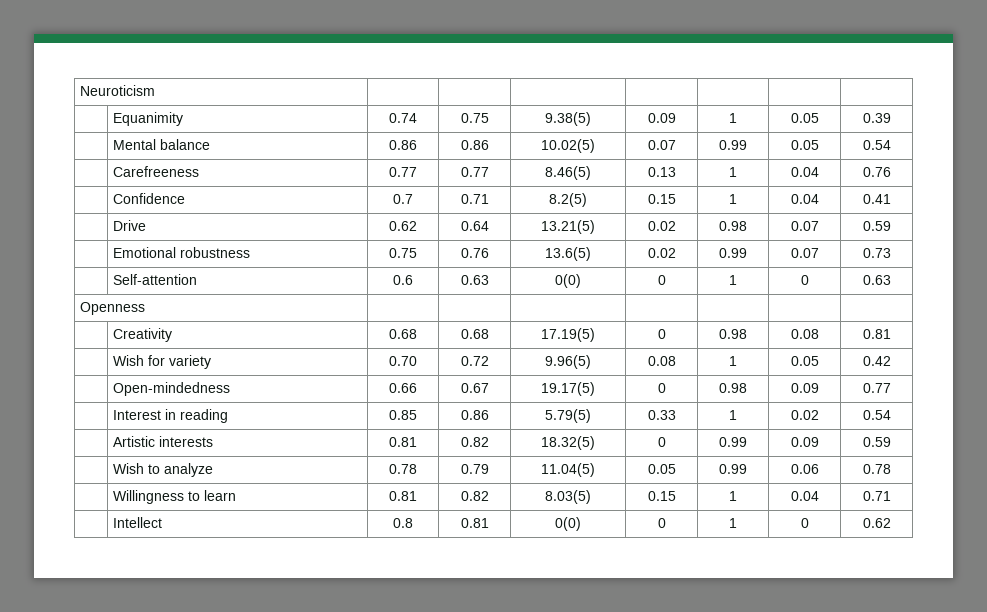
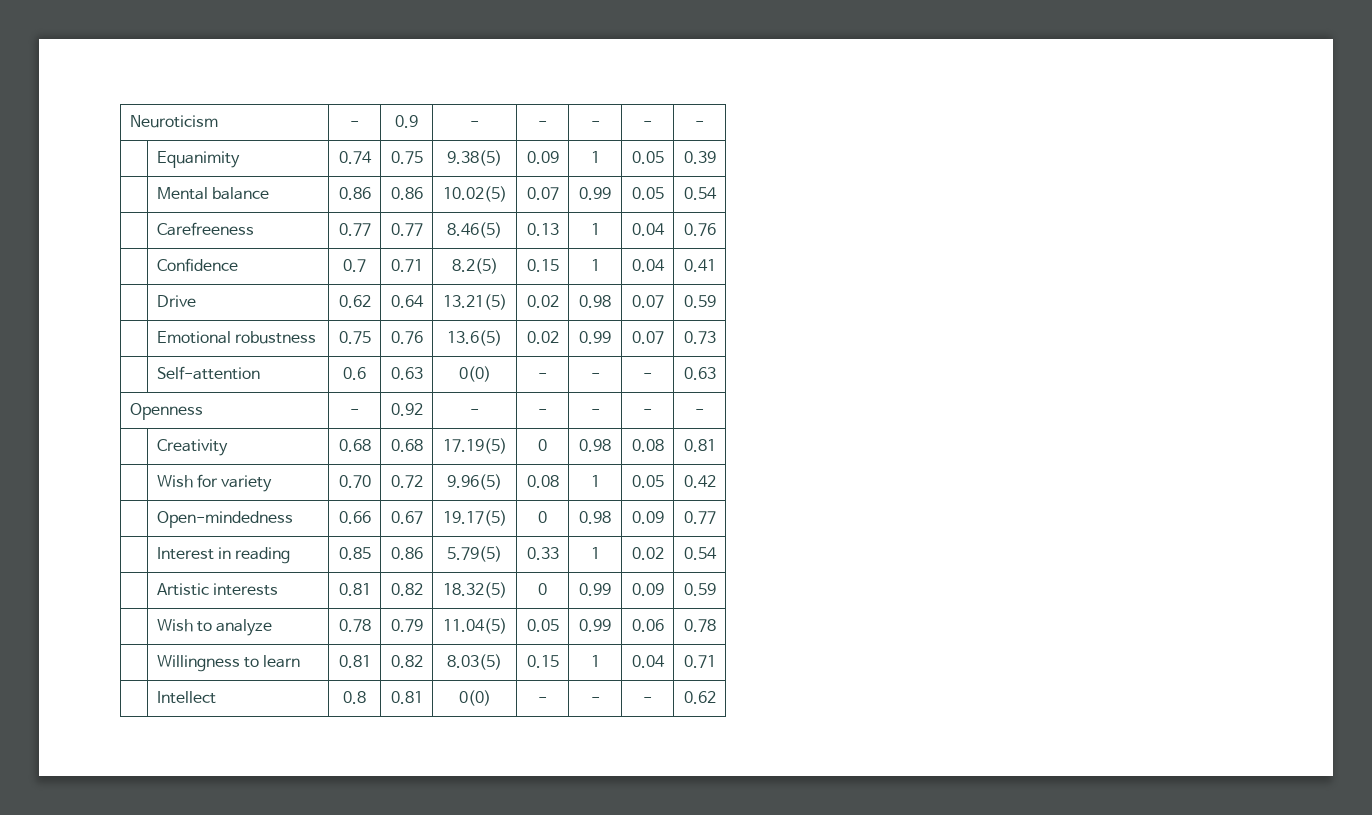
(156, 90) | | | | | | -> [350,121,359,127] [395,115,418,128] [470,121,479,127] [538,121,547,127] [590,121,600,127] [643,121,652,127] [695,121,704,127] - | 0.9 | - | - | - | - | -
[657,275,666,285] [729,275,737,285] [800,275,809,285] 0 | 1 | 0 -> [538,373,547,379] [590,373,600,379] [643,373,652,379] - | - | -
(146, 308) | | | | | | -> [350,409,359,415] [390,403,423,416] [470,409,479,415] [538,409,547,415] [590,409,600,415] [643,409,652,415] [695,409,704,415] - | 0.92 | - | - | - | - | -
[657,518,666,528] [729,518,737,528] [800,518,809,528] 0 | 1 | 0 -> [538,697,547,703] [590,697,600,703] [643,697,652,703] - | - | -

